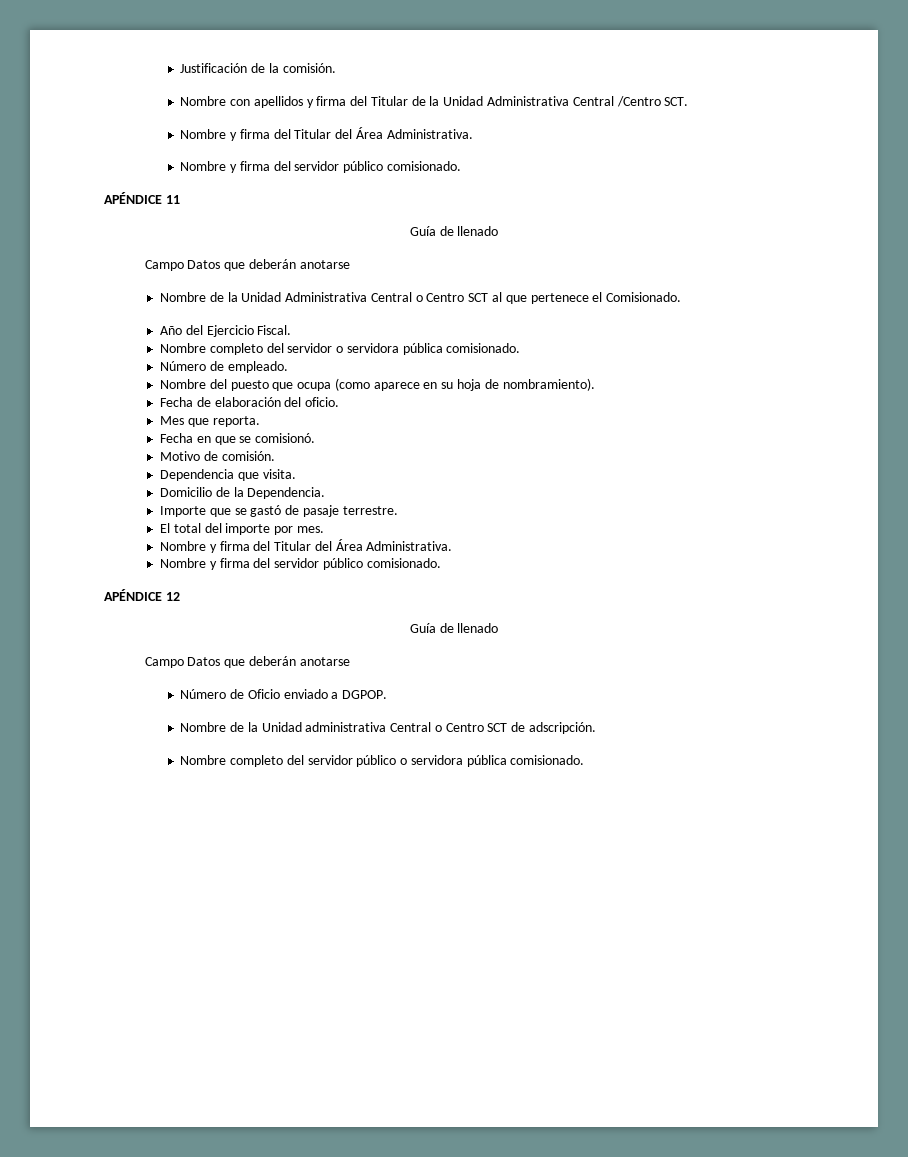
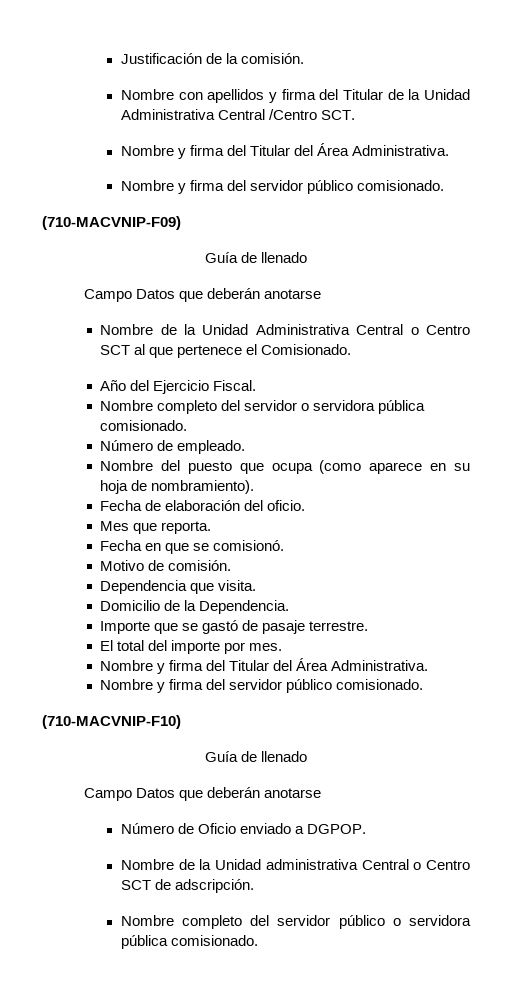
[104,192,180,204] APÉNDICE 11 -> [42,216,181,230] (710-MACVNIP-F09)
[104,589,180,601] APÉNDICE 12 -> [42,715,181,729] (710-MACVNIP-F10)

